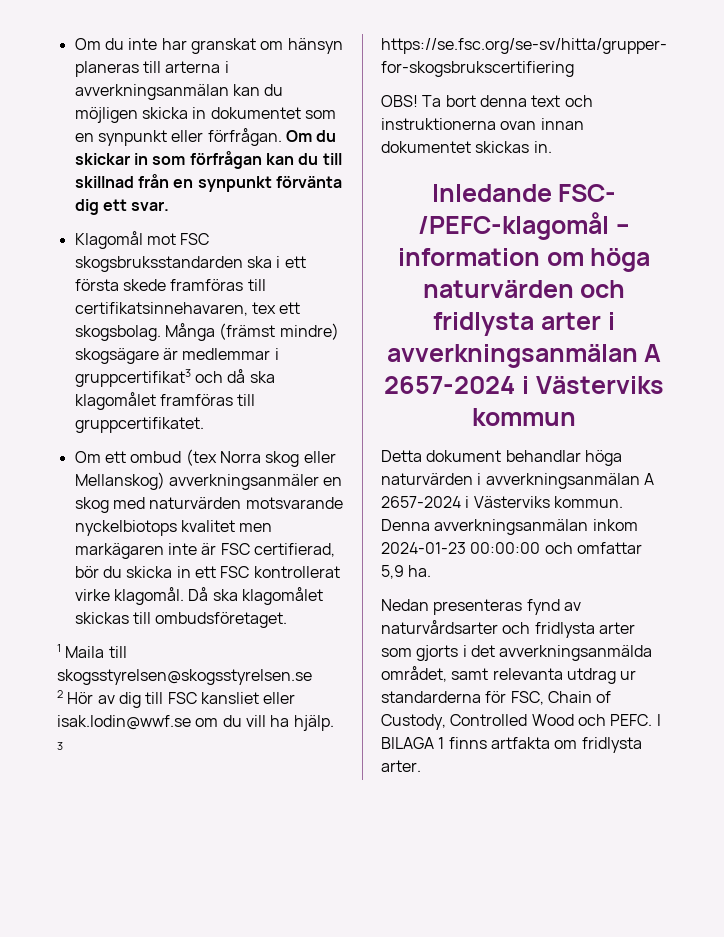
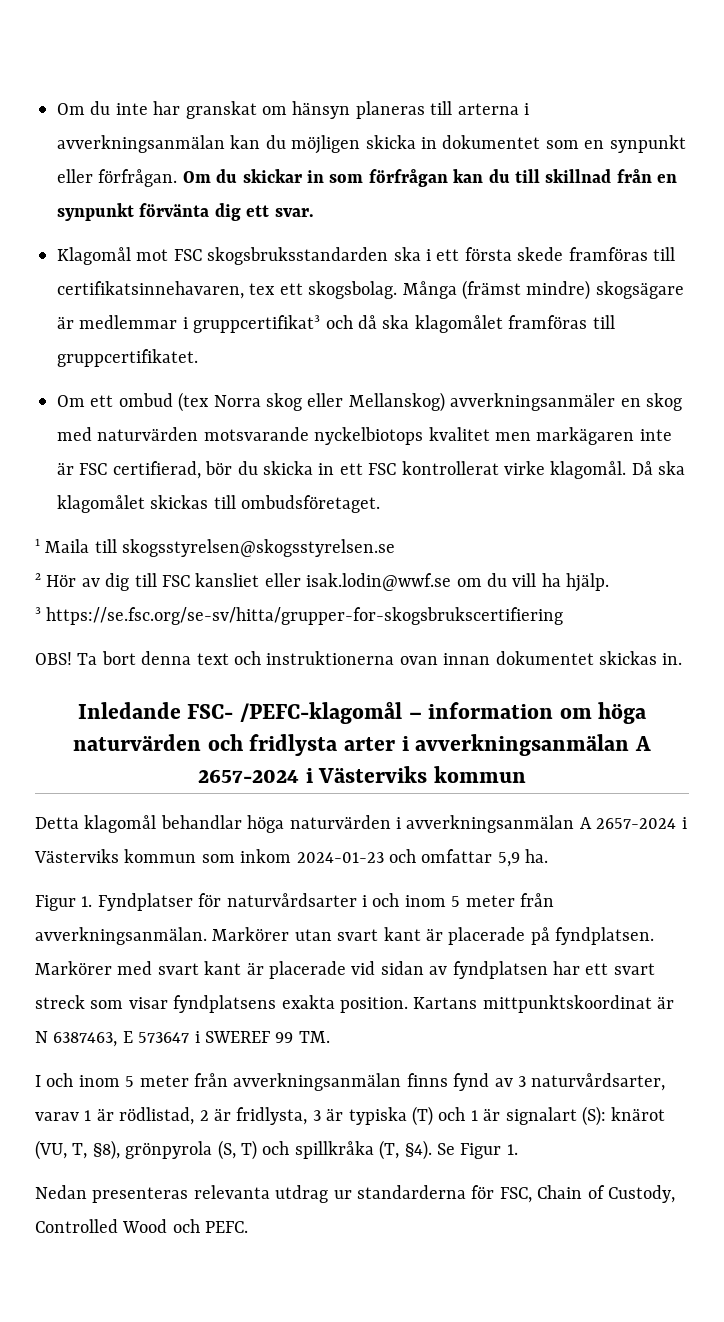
[426,450,502,462] dokument -> [84,815,157,833] klagomål
[553,496,623,508] [381,519,589,535] kommun. Denna avverkningsanmälan -> [124,849,235,863] kommun som
[470,542,541,554] 00:00:00 -> (384, 857) none
[381,599,581,615] [381,620,635,638] [381,645,653,661] [381,666,489,682] Nedan presenteras fynd av naturvårdsarter och fridlysta arter som gjorts i det avverkningsanmälda området, samt -> [35,893,554,911] [35,927,655,945] [35,961,655,979] [35,995,675,1013] [35,1031,330,1047] [35,1073,666,1091] [35,1106,666,1126] [35,1140,518,1160] [35,1185,189,1203] Figur 1. Fyndplatser för naturvårdsarter i och inom 5 meter från avverkningsanmälan. Markörer utan svart kant är placerade på fyndplatsen. Markörer med svart kant är placerade vid sidan av fyndplatsen har ett svart streck som visar fyndplatsens exakta position. Kartans mittpunktskoordinat är N 6387463, E 573647 i SWEREF 99 TM. // I och inom 5 meter från avverkningsanmälan finns fynd av 3 naturvårdsarter, varav 1 är rödlistad, 2 är fridlysta, 3 är typiska (T) och 1 är signalart (S): knärot (VU, T, §8), grönpyrola (S, T) och spillkråka (T, §4). Se Figur 1. // Nedan presenteras
[656,714,661,726] [381,737,642,753] [381,760,421,772] I BILAGA 1 finns artfakta om fridlysta arter. -> (249, 1227) none

